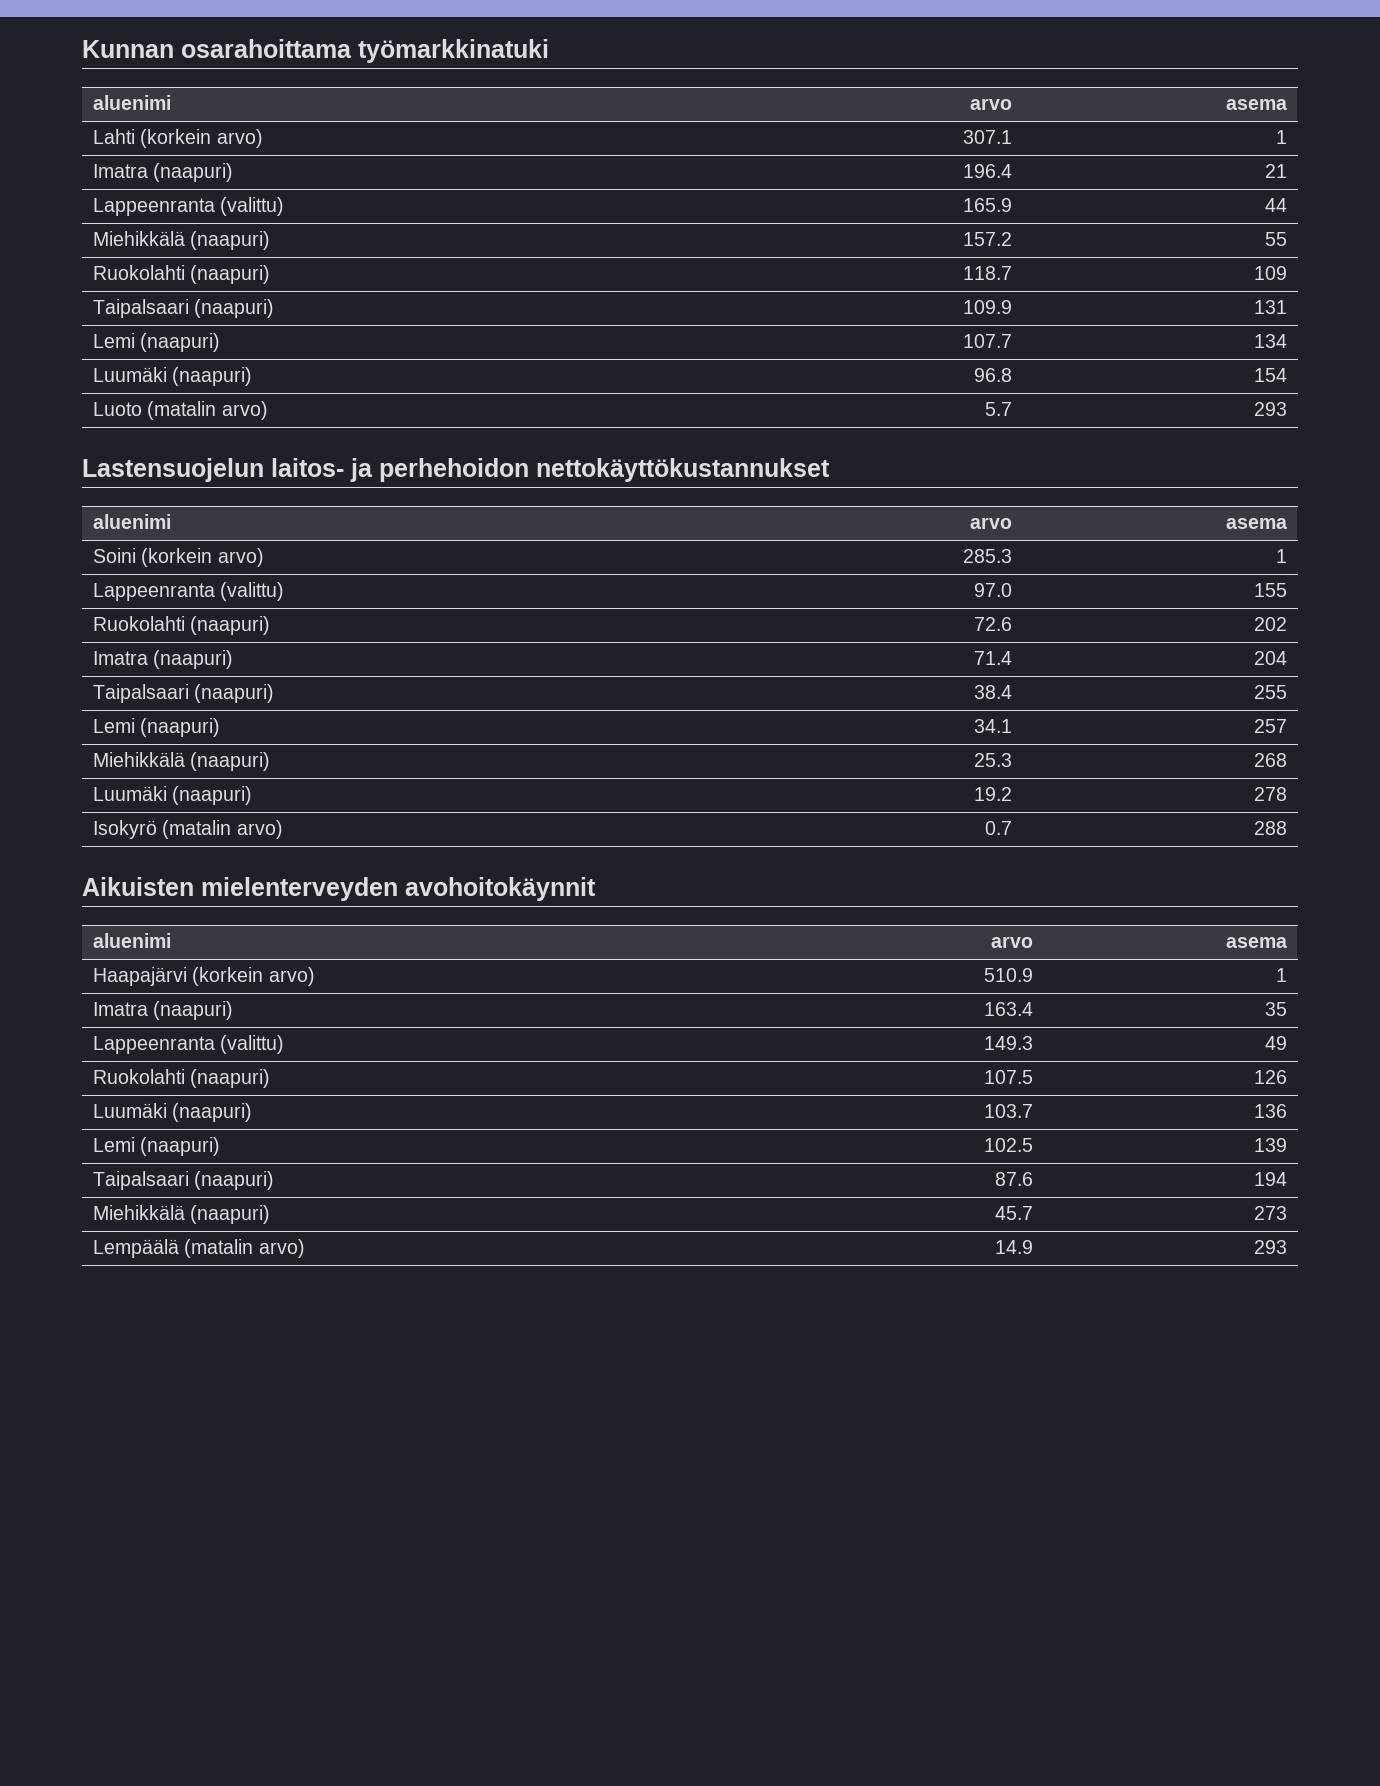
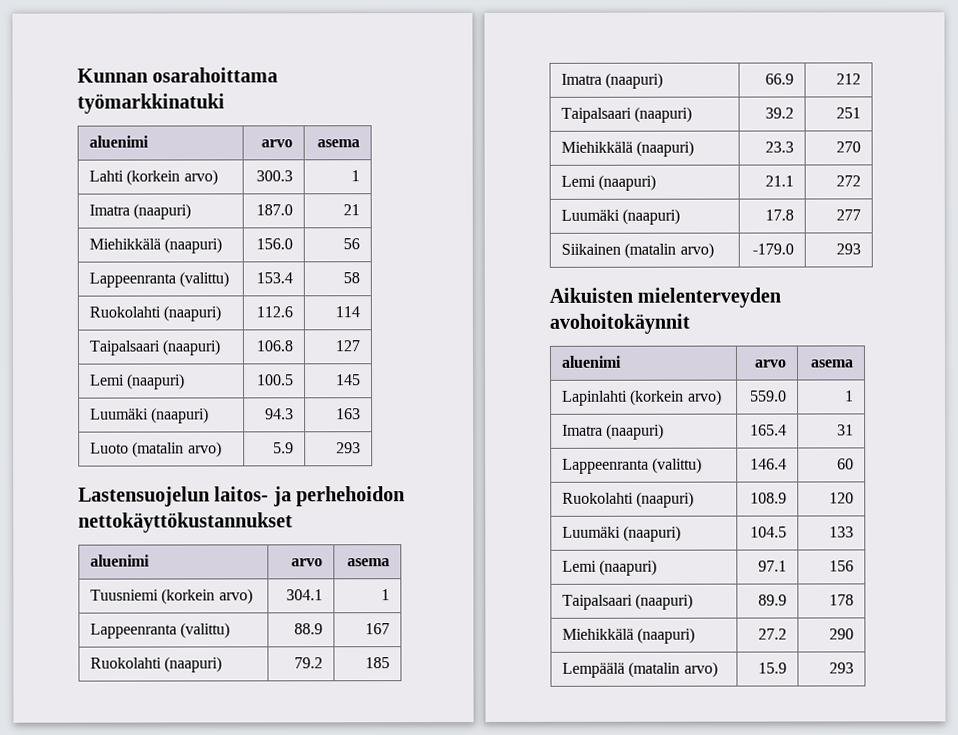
[962,130,1012,144] [1275,130,1287,144] [93,163,234,182] [962,164,1012,178] 307.1 | 1 // Imatra (naapuri) | 196.4 -> [255,170,293,182] [350,170,360,182] [89,203,192,220] [255,204,293,216] 300.3 | 1 // Imatra (naapuri) | 187.0
[93,197,285,216] [962,198,1012,212] [1264,198,1287,212] [93,231,271,250] [962,232,1012,246] [1264,232,1287,246] [93,265,271,284] [962,266,1012,280] [1253,266,1287,280] [93,299,275,318] [962,300,1012,314] [1253,300,1287,314] [93,333,221,352] [962,334,1012,348] [1253,334,1287,348] [93,367,253,386] [973,368,1012,382] [1253,368,1287,382] Lappeenranta (valittu) | 165.9 | 44 // Miehikkälä (naapuri) | 157.2 | 55 // Ruokolahti (naapuri) | 118.7 | 109 // Taipalsaari (naapuri) | 109.9 | 131 // Lemi (naapuri) | 107.7 | 134 // Luumäki (naapuri) | 96.8 | 154 -> [89,237,223,254] [255,238,293,250] [342,238,360,250] [89,271,230,288] [255,272,293,284] [342,272,360,284] [89,305,222,322] [255,306,293,318] [334,306,360,318] [89,339,221,356] [255,340,293,352] [334,340,360,352] [90,373,186,390] [256,374,294,386] [335,374,361,386] [90,407,210,424] [264,408,294,420] [335,408,361,420] Miehikkälä (naapuri) | 156.0 | 56 // Lappeenranta (valittu) | 153.4 | 58 // Ruokolahti (naapuri) | 112.6 | 114 // Taipalsaari (naapuri) | 106.8 | 127 // Lemi (naapuri) | 100.5 | 145 // Luumäki (naapuri) | 94.3 | 163
[984,402,1012,416] 5.7 -> [272,442,294,454] 5.9
[93,548,264,567] [962,549,1012,563] Soini (korkein arvo) | 285.3 -> [90,588,253,605] [285,589,323,601] Tuusniemi (korkein arvo) | 304.1
[973,583,1012,597] [1253,583,1287,597] [93,616,271,635] [973,617,1012,631] [1253,617,1287,631] [93,650,234,669] [973,651,1012,665] [1253,651,1287,665] [93,684,275,703] [973,685,1012,699] [1253,685,1287,699] [93,718,221,737] [973,719,1012,733] [1253,719,1287,733] [93,752,271,771] [973,753,1012,767] [1253,753,1287,767] [93,786,253,805] [973,787,1012,801] [1253,787,1287,801] [93,820,283,839] [984,821,1012,835] [1253,821,1287,835] 97.0 | 155 // Ruokolahti (naapuri) | 72.6 | 202 // Imatra (naapuri) | 71.4 | 204 // Taipalsaari (naapuri) | 38.4 | 255 // Lemi (naapuri) | 34.1 | 257 // Miehikkälä (naapuri) | 25.3 | 268 // Luumäki (naapuri) | 19.2 | 278 // Isokyrö (matalin arvo) | 0.7 | 288 -> [293,623,323,635] [364,623,390,635] [90,656,223,673] [293,657,323,669] [364,657,390,669] [561,72,664,89] [764,73,794,85] [835,73,861,85] [561,106,693,123] [764,107,794,119] [835,107,861,119] [561,140,695,157] [764,141,794,153] [835,141,861,153] [561,174,657,191] [764,175,794,187] [835,175,861,187] [561,208,681,225] [764,209,794,221] [835,209,861,221] [561,242,714,259] [751,243,794,255] [835,243,861,255] 88.9 | 167 // Ruokolahti (naapuri) | 79.2 | 185 // Imatra (naapuri) | 66.9 | 212 // Taipalsaari (naapuri) | 39.2 | 251 // Miehikkälä (naapuri) | 23.3 | 270 // Lemi (naapuri) | 21.1 | 272 // Luumäki (naapuri) | 17.8 | 277 // Siikainen (matalin arvo) | -179.0 | 293
[93,967,315,986] [983,968,1033,982] [1275,968,1287,982] [93,1001,234,1020] [983,1002,1033,1016] [1264,1002,1287,1016] [93,1035,285,1054] [983,1036,1033,1050] [1264,1036,1287,1050] [93,1069,271,1088] [983,1070,1033,1084] [1253,1070,1287,1084] [93,1103,253,1122] [983,1104,1033,1118] [1253,1104,1287,1118] [93,1137,221,1156] [983,1138,1033,1152] [1253,1138,1287,1152] [93,1171,275,1190] [994,1172,1033,1186] [1253,1172,1287,1186] [93,1205,271,1224] [994,1206,1033,1220] [1253,1206,1287,1220] Haapajärvi (korkein arvo) | 510.9 | 1 // Imatra (naapuri) | 163.4 | 35 // Lappeenranta (valittu) | 149.3 | 49 // Ruokolahti (naapuri) | 107.5 | 126 // Luumäki (naapuri) | 103.7 | 136 // Lemi (naapuri) | 102.5 | 139 // Taipalsaari (naapuri) | 87.6 | 194 // Miehikkälä (naapuri) | 45.7 | 273 -> [562,389,722,406] [749,390,787,402] [844,390,854,402] [562,423,665,440] [749,424,787,436] [836,424,854,436] [562,457,703,474] [749,458,787,470] [836,458,854,470] [562,491,695,508] [749,492,787,504] [828,492,854,504] [562,525,682,542] [749,526,787,538] [828,526,854,538] [562,559,658,576] [757,560,787,572] [828,560,854,572] [562,593,694,610] [757,594,787,606] [828,594,854,606] [562,627,696,644] [757,628,787,640] [828,628,854,640] Lapinlahti (korkein arvo) | 559.0 | 1 // Imatra (naapuri) | 165.4 | 31 // Lappeenranta (valittu) | 146.4 | 60 // Ruokolahti (naapuri) | 108.9 | 120 // Luumäki (naapuri) | 104.5 | 133 // Lemi (naapuri) | 97.1 | 156 // Taipalsaari (naapuri) | 89.9 | 178 // Miehikkälä (naapuri) | 27.2 | 290
[994,1240,1033,1254] 14.9 -> [757,662,787,674] 15.9

